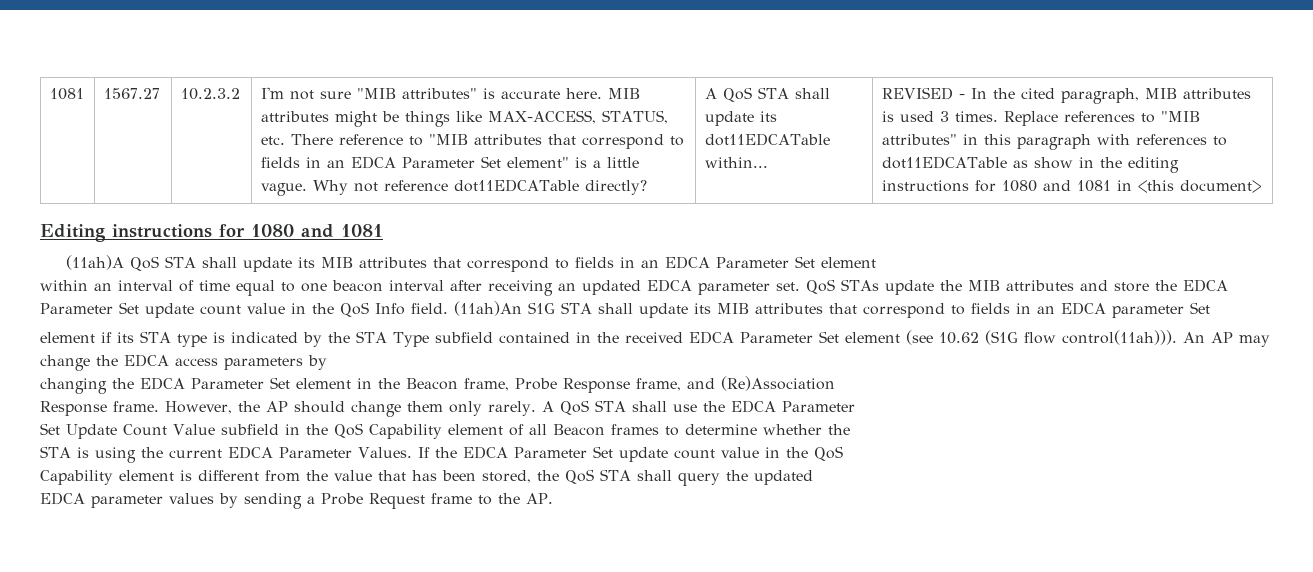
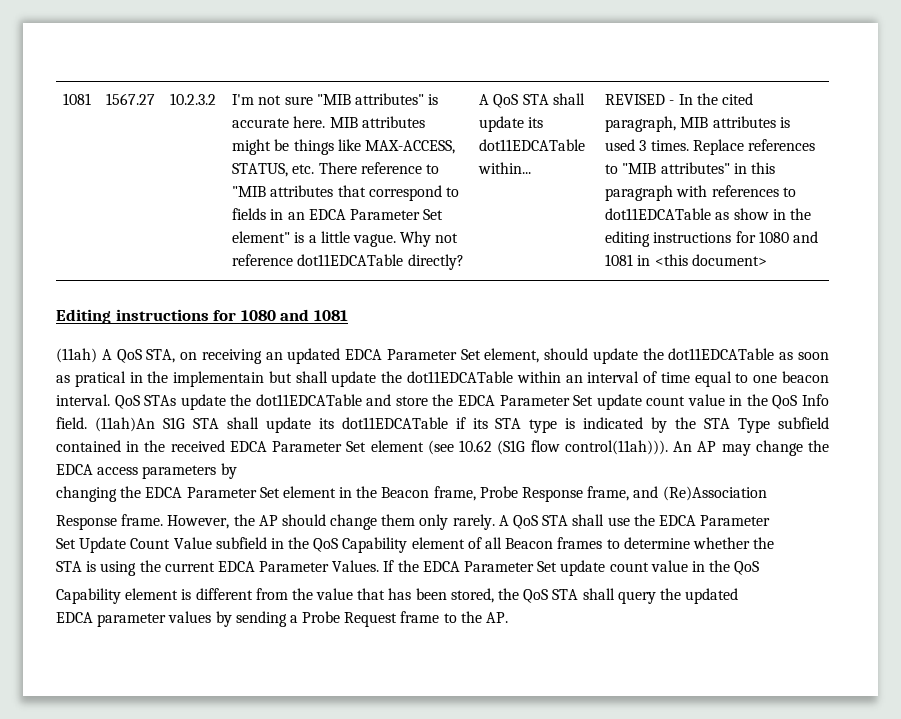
[66,255,877,272] (11ah)A QoS STA shall update its MIB attributes that correspond to fields in an EDCA Parameter Set element // -> [56,348,829,364] [56,371,513,387] (11ah) A QoS STA, on receiving an updated EDCA Parameter Set element, should update the dot11EDCATable as soon as pratical in the implementain but shall update the dot11EDCATable
[389,279,800,296] interval after receiving an updated EDCA parameter set. -> [56,394,110,406] interval.
[967,280,1074,291] MIB attributes -> [255,394,362,406] dot11EDCATable
[716,302,1210,318] [40,332,95,343] MIB attributes that correspond to fields in an EDCA parameter Set // element -> [341,417,448,429] dot11EDCATable

